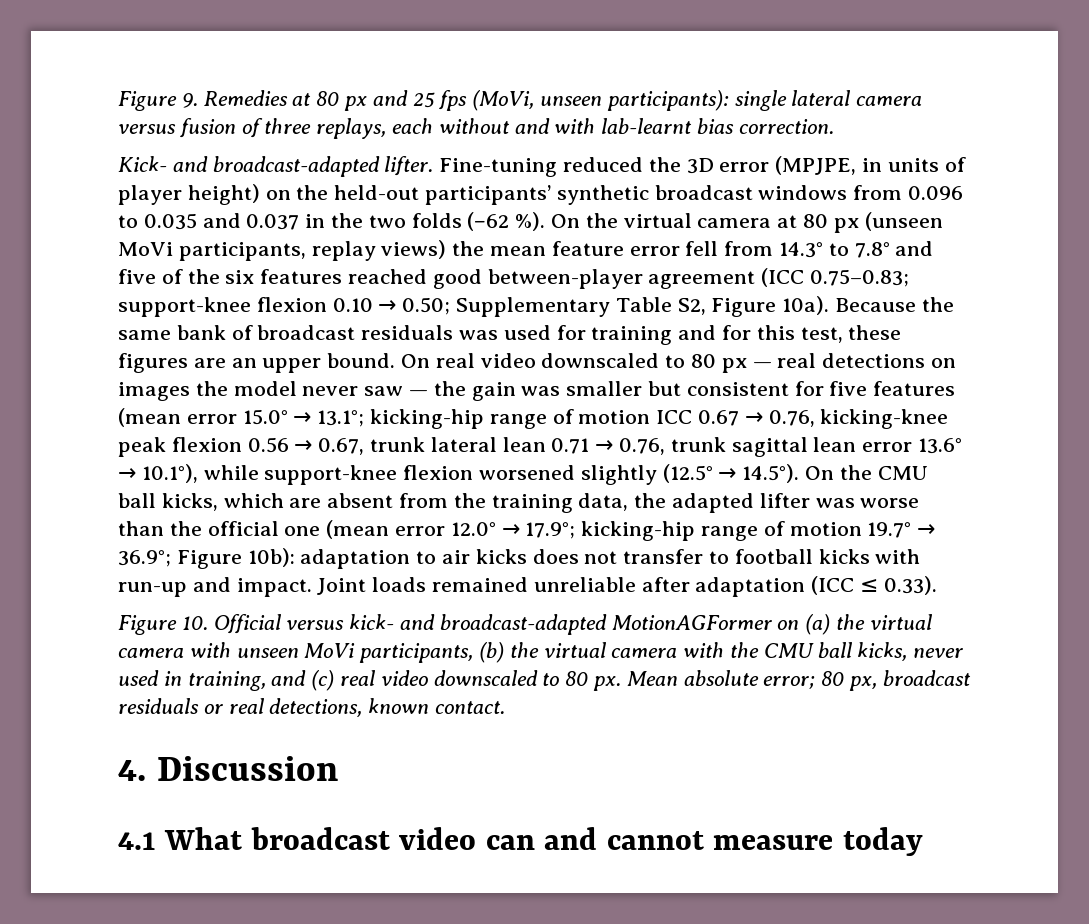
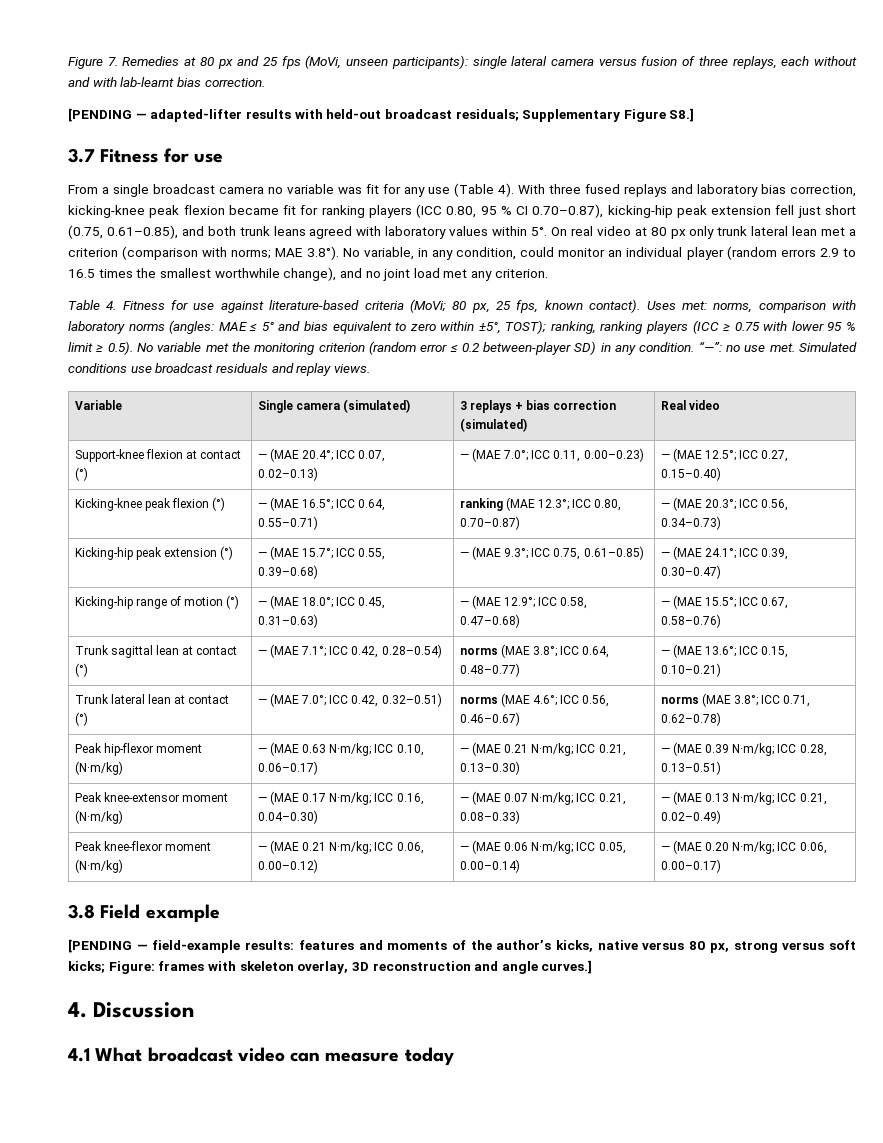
[118,91,198,111] Figure 9. -> [68,57,118,69] Figure 7.
[118,156,966,177] [118,184,964,205] [118,212,943,233] [118,240,934,261] [118,268,910,289] [118,296,954,317] [118,325,902,345] [118,353,957,373] [118,381,956,401] [118,408,949,429] [118,437,963,457] [118,464,928,485] [118,493,920,513] [118,520,936,541] [118,548,921,569] [118,576,937,597] [118,614,932,635] [118,642,964,663] [118,670,971,691] [118,698,506,717] Kick- and broadcast-adapted lifter. Fine-tuning reduced the 3D error (MPJPE, in units of player height) on the held-out participants’ synthetic broadcast windows from 0.096 to 0.035 and 0.037 in the two folds (−62 %). On the virtual camera at 80 px (unseen MoVi participants, replay views) the mean feature error fell from 14.3° to 7.8° and five of the six features reached good between-player agreement (ICC 0.75–0.83; support-knee flexion 0.10 → 0.50; Supplementary Table S2, Figure 10a). Because the same bank of broadcast residuals was used for training and for this test, these figures are an upper bound. On real video downscaled to 80 px — real detections on images the model never saw — the gain was smaller but consistent for five features (mean error 15.0° → 13.1°; kicking-hip range of motion ICC 0.67 → 0.76, kicking-knee peak flexion 0.56 → 0.67, trunk lateral lean 0.71 → 0.76, trunk sagittal lean error 13.6° → 10.1°), while support-knee flexion worsened slightly (12.5° → 14.5°). On the CMU ball kicks, which are absent from the training data, the adapted lifter was worse than the official one (mean error 12.0° → 17.9°; kicking-hip range of motion 19.7° → 36.9°; Figure 10b): adaptation to air kicks does not transfer to football kicks with run-up and impact. Joint loads remained unreliable after adaptation (ICC ≤ 0.33). // Figure 10. Official versus kick- and broadcast-adapted MotionAGFormer on (a) the virtual camera with unseen MoVi participants, (b) the virtual camera with the CMU ball kicks, never used in training, and (c) real video downscaled to 80 px. Mean absolute error; 80 px, broadcast residuals or real detections, known contact. -> [68,108,695,122] [68,148,223,163] [68,183,856,197] [68,204,857,218] [68,225,857,239] [68,246,856,260] [68,267,548,281] [68,299,856,313] [68,320,857,334] [68,341,858,355] [68,363,370,376] [74,400,122,410] [257,399,410,413] [459,400,617,413] [459,418,527,432] [660,400,720,410] [74,449,242,462] [74,467,88,481] [257,448,386,462] [257,467,318,481] [459,448,644,462] [660,448,789,462] [660,467,721,481] [74,497,226,511] [257,497,386,511] [257,516,318,530] [459,497,622,511] [459,516,520,530] [660,497,789,511] [660,516,721,530] [74,546,234,560] [257,546,386,560] [257,565,318,579] [459,546,644,560] [660,546,789,560] [660,565,721,579] [74,595,240,609] [257,595,386,609] [257,614,318,628] [459,595,588,609] [459,614,520,628] [660,595,789,609] [660,614,721,628] [74,645,238,658] [74,663,88,677] [257,644,442,658] [459,644,610,658] [459,663,520,677] [660,644,789,658] [660,663,721,677] [74,694,230,704] [74,712,88,726] [257,693,442,707] [459,693,610,707] [459,712,520,726] [660,693,811,707] [660,712,721,726] [74,743,202,756] [74,761,123,775] [257,742,424,756] [257,761,318,775] [459,742,626,756] [459,761,520,775] [660,742,827,756] [660,761,721,775] [74,792,228,802] [74,810,123,824] [257,791,424,805] [257,810,318,824] [459,791,626,805] [459,810,520,824] [660,791,827,805] [660,810,721,824] [74,841,211,851] [74,859,123,873] [257,840,424,854] [257,859,318,873] [459,840,626,854] [459,859,520,873] [660,840,827,854] [660,859,721,873] [68,904,220,923] [68,939,857,953] [68,960,593,974] [PENDING — adapted-lifter results with held-out broadcast residuals; Supplementary Figure S8.] // 3.7 Fitness for use // From a single broadcast camera no variable was fit for any use (Table 4). With three fused replays and laboratory bias correction, kicking-knee peak flexion became fit for ranking players (ICC 0.80, 95 % CI 0.70–0.87), kicking-hip peak extension fell just short (0.75, 0.61–0.85), and both trunk leans agreed with laboratory values within 5°. On real video at 80 px only trunk lateral lean met a criterion (comparison with norms; MAE 3.8°). No variable, in any condition, could monitor an individual player (random errors 2.9 to 16.5 times the smallest worthwhile change), and no joint load met any criterion. // Table 4. Fitness for use against literature-based criteria (MoVi; 80 px, 25 fps, known contact). Uses met: norms, comparison with laboratory norms (angles: MAE ≤ 5° and bias equivalent to zero within ±5°, TOST); ranking, ranking players (ICC ≥ 0.75 with lower 95 % limit ≥ 0.5). No variable met the monitoring criterion (random error ≤ 0.2 between-player SD) in any condition. “—”: no use met. Simulated conditions use broadcast residuals and replay views. // Variable | Single camera (simulated) | 3 replays + bias correction (simulated) | Real video // Support-knee flexion at contact (°) | — (MAE 20.4°; ICC 0.07, 0.02–0.13) | — (MAE 7.0°; ICC 0.11, 0.00–0.23) | — (MAE 12.5°; ICC 0.27, 0.15–0.40) // Kicking-knee peak flexion (°) | — (MAE 16.5°; ICC 0.64, 0.55–0.71) | ranking (MAE 12.3°; ICC 0.80, 0.70–0.87) | — (MAE 20.3°; ICC 0.56, 0.34–0.73) // Kicking-hip peak extension (°) | — (MAE 15.7°; ICC 0.55, 0.39–0.68) | — (MAE 9.3°; ICC 0.75, 0.61–0.85) | — (MAE 24.1°; ICC 0.39, 0.30–0.47) // Kicking-hip range of motion (°) | — (MAE 18.0°; ICC 0.45, 0.31–0.63) | — (MAE 12.9°; ICC 0.58, 0.47–0.68) | — (MAE 15.5°; ICC 0.67, 0.58–0.76) // Trunk sagittal lean at contact (°) | — (MAE 7.1°; ICC 0.42, 0.28–0.54) | norms (MAE 3.8°; ICC 0.64, 0.48–0.77) | — (MAE 13.6°; ICC 0.15, 0.10–0.21) // Trunk lateral lean at contact (°) | — (MAE 7.0°; ICC 0.42, 0.32–0.51) | norms (MAE 4.6°; ICC 0.56, 0.46–0.67) | norms (MAE 3.8°; ICC 0.71, 0.62–0.78) // Peak hip-flexor moment (N·m/kg) | — (MAE 0.63 N·m/kg; ICC 0.10, 0.06–0.17) | — (MAE 0.21 N·m/kg; ICC 0.21, 0.13–0.30) | — (MAE 0.39 N·m/kg; ICC 0.28, 0.13–0.51) // Peak knee-extensor moment (N·m/kg) | — (MAE 0.17 N·m/kg; ICC 0.16, 0.04–0.30) | — (MAE 0.07 N·m/kg; ICC 0.21, 0.08–0.33) | — (MAE 0.13 N·m/kg; ICC 0.21, 0.02–0.49) // Peak knee-flexor moment (N·m/kg) | — (MAE 0.21 N·m/kg; ICC 0.06, 0.00–0.12) | — (MAE 0.06 N·m/kg; ICC 0.05, 0.00–0.14) | — (MAE 0.20 N·m/kg; ICC 0.06, 0.00–0.17) // 3.8 Field example // [PENDING — field-example results: features and moments of the author’s kicks, native versus 80 px, strong versus soft kicks; Figure: frames with skeleton overlay, 3D reconstruction and angle curves.]
[544,827,704,850] and cannot -> (321, 1057) none

